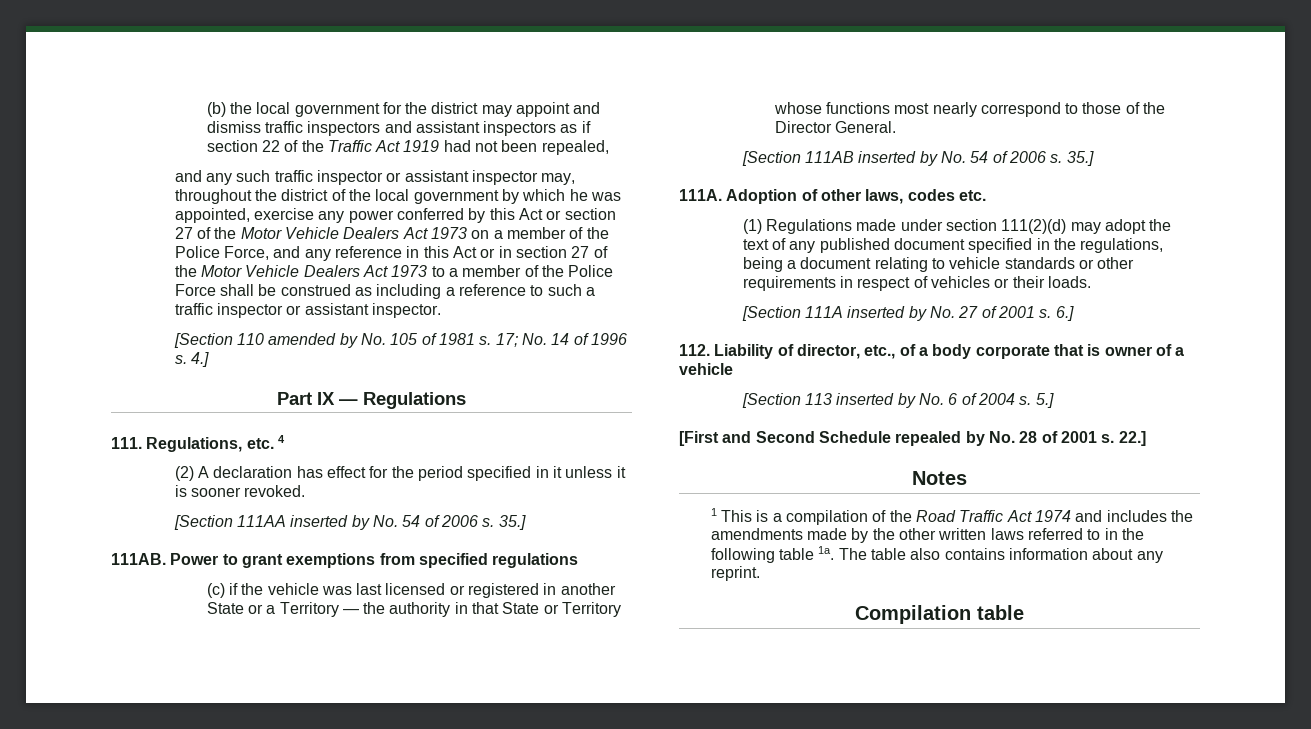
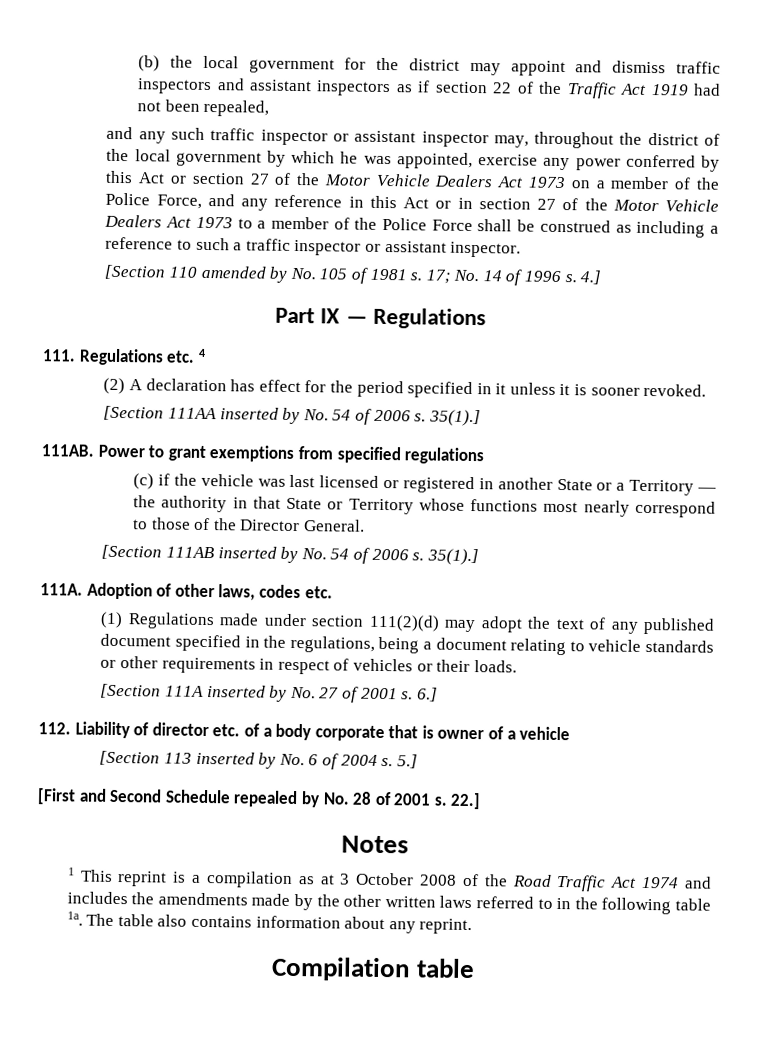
[146,437,243,452] Regulations, -> [78,348,164,366] Regulations
[498,515,526,530] 35.] -> [428,409,481,427] 35(1).]
[1066,151,1094,166] 35.] -> [426,548,479,566] 35(1).]
[796,344,896,359] director, etc., -> [151,722,241,737] director etc.
(753, 516) none -> [117,871,168,887] reprint
(869, 517) none -> [298,872,458,886] as at 3 October 2008

